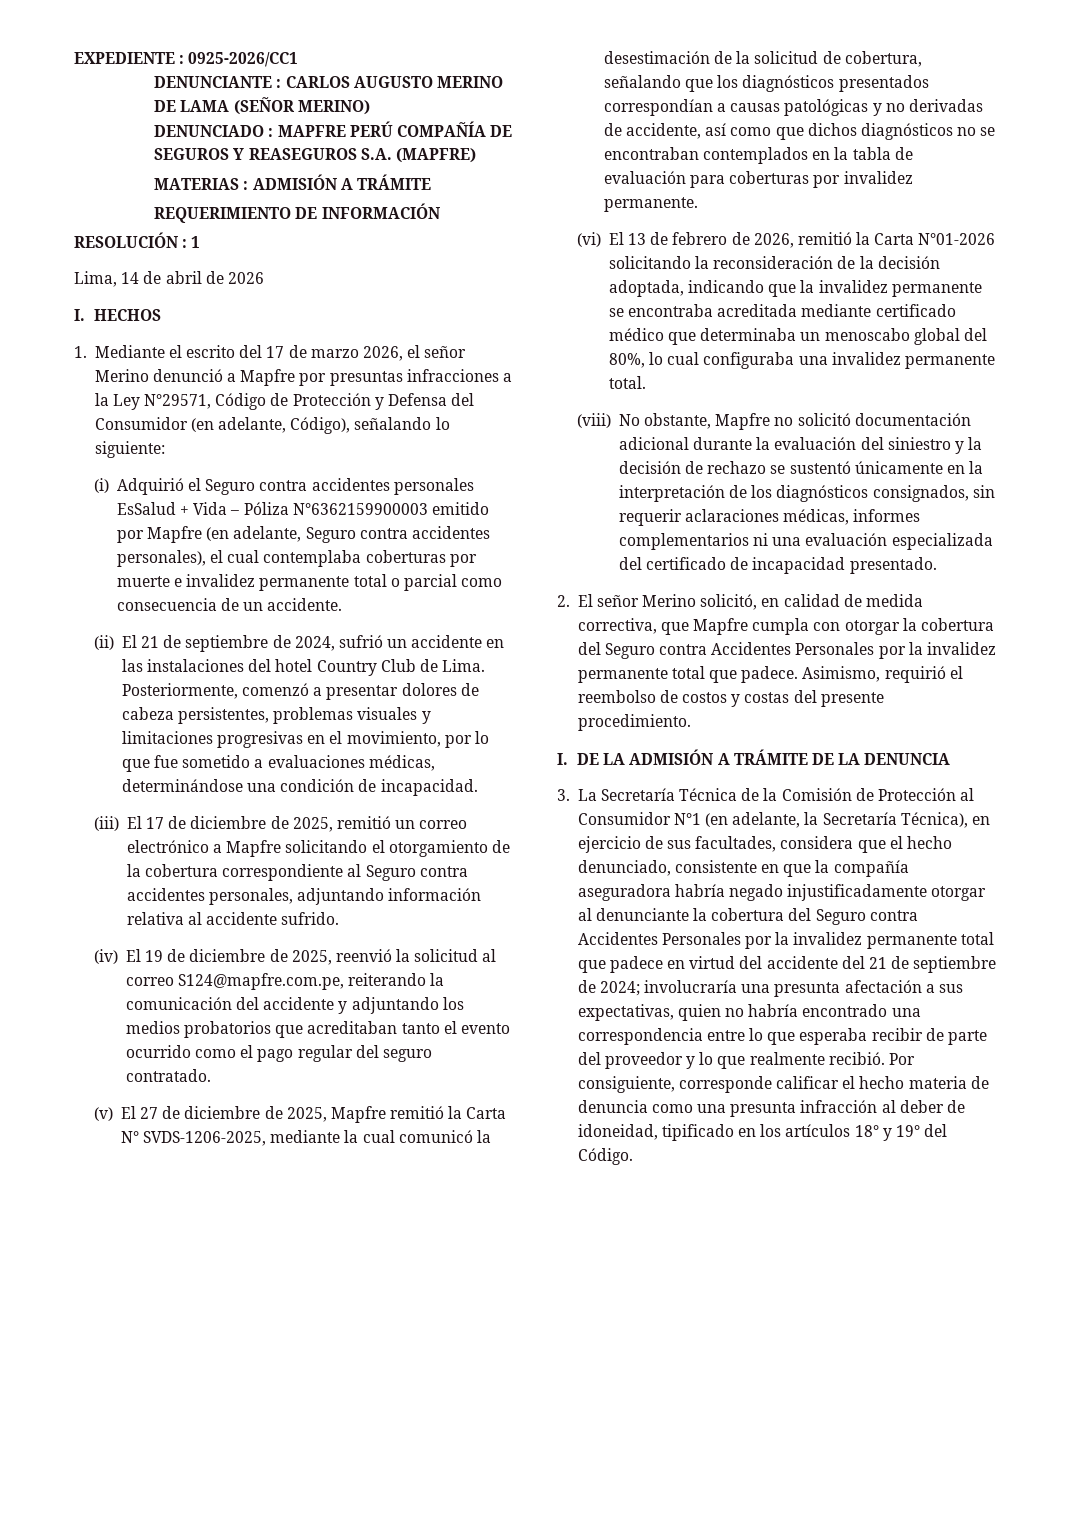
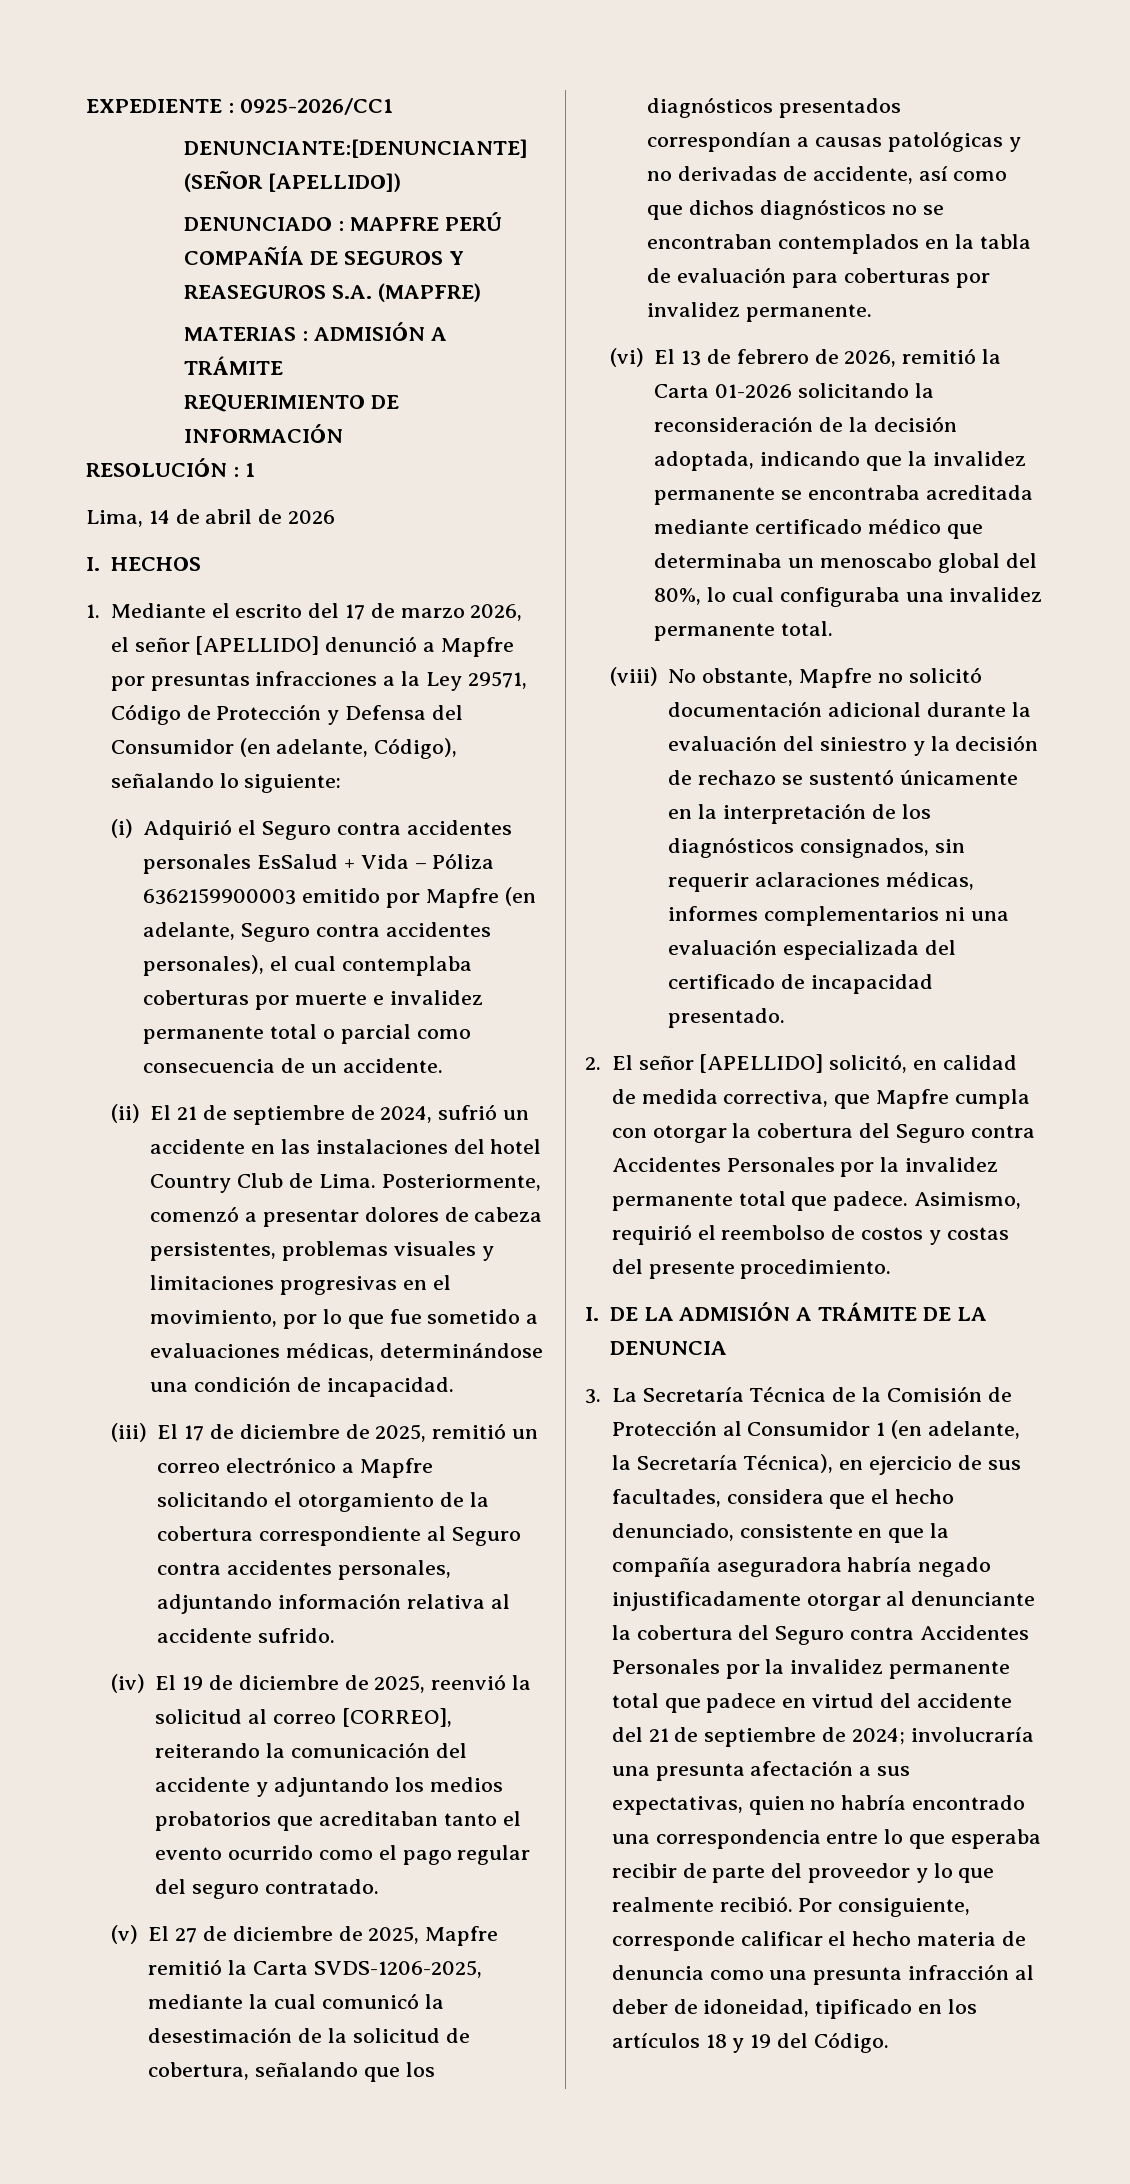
[154,76,503,88] [154,97,370,115] DENUNCIANTE : CARLOS AUGUSTO MERINO DE LAMA (SEÑOR MERINO) -> [184,139,529,158] [184,171,402,192] DENUNCIANTE:[DENUNCIANTE] (SEÑOR [APELLIDO])
[94,369,149,382] Merino -> [195,636,320,655] [APELLIDO]
[144,394,212,409] N°29571, -> [467,671,527,689] 29571,
[292,503,428,515] N°6362159900003 -> [143,888,297,905] 6362159900003
[177,973,344,990] S124@mapfre.com.pe, -> [341,1708,452,1727] [CORREO],
[120,1131,139,1143] N° -> (308, 1968) none
[918,233,996,245] N°01-2026 -> [715,384,793,398] 01-2026
[642,594,697,607] Merino -> [699,1054,824,1073] [APELLIDO]
[673,813,701,825] N°1 -> [876,1422,886,1436] 1
[854,1125,921,1141] 18° y 19° -> [705,2034,772,2053] 18 y 19

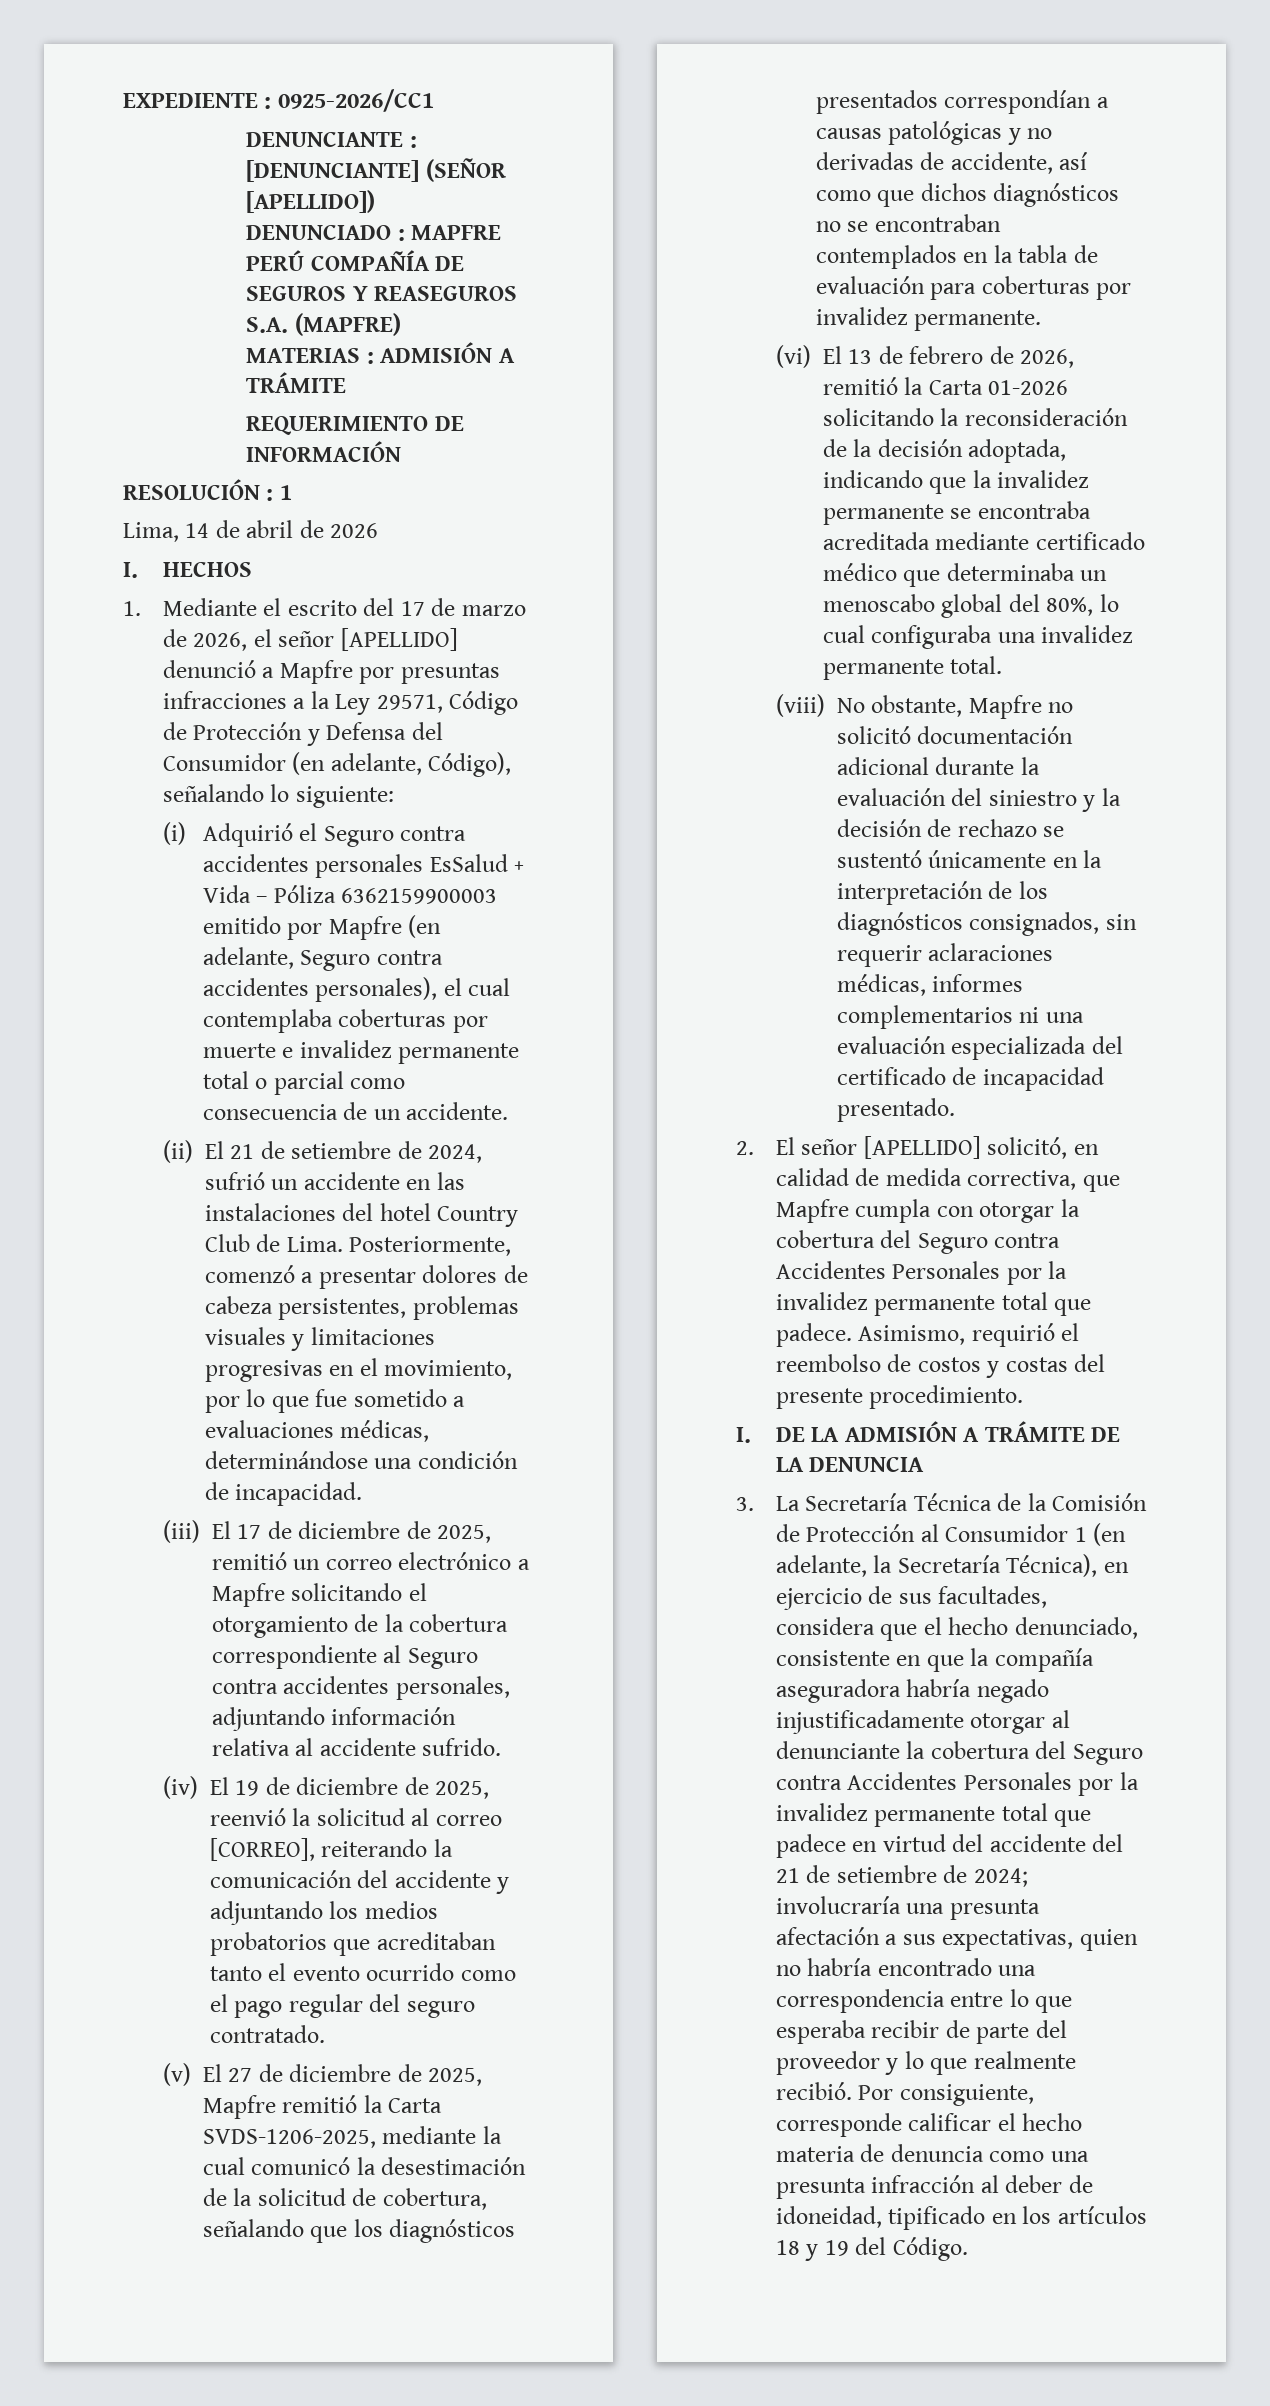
[184,139,529,158] DENUNCIANTE:[DENUNCIANTE] -> [246,132,417,148] [246,160,420,182] DENUNCIANTE : [DENUNCIANTE]
(465, 613) none -> [162,629,187,647] de
[232,1105,345,1125] septiembre -> [291,1141,392,1159] setiembre
[704,1727,817,1747] septiembre -> [836,1865,937,1883] setiembre

